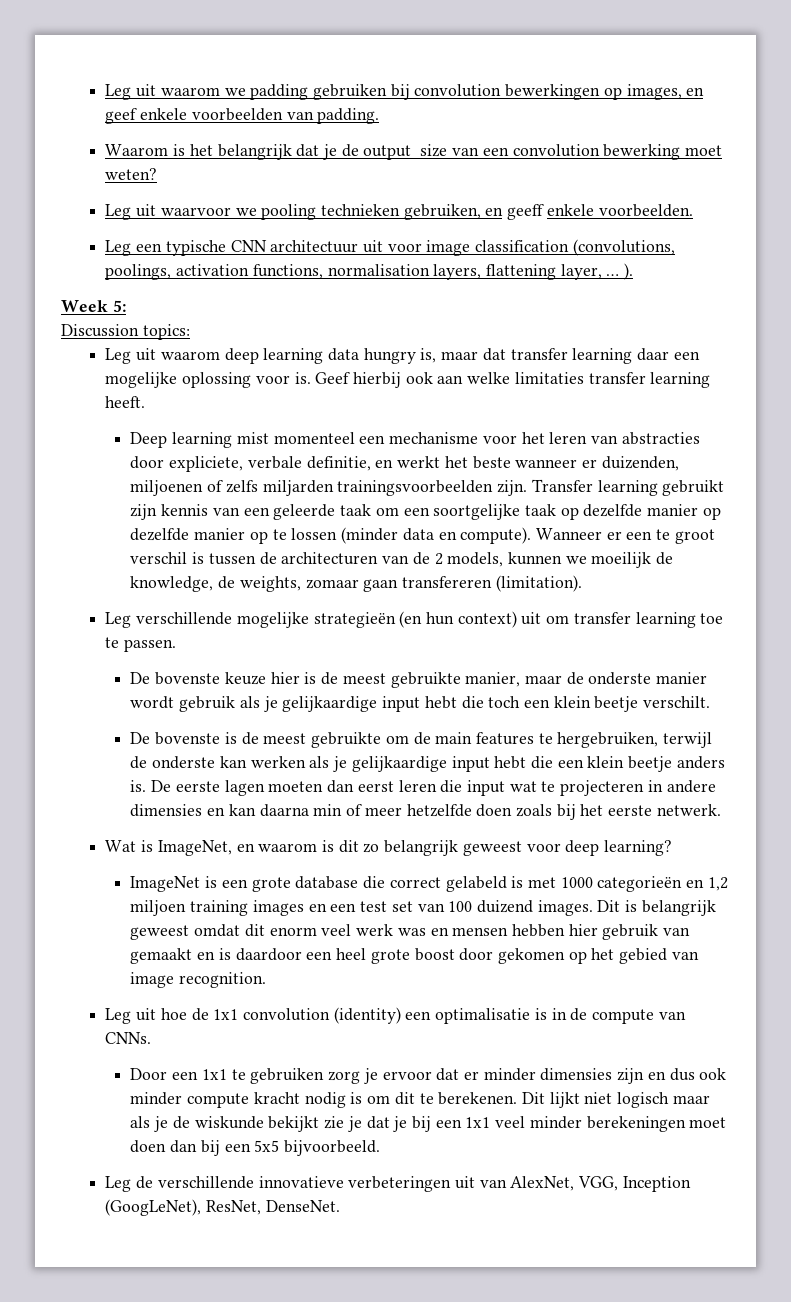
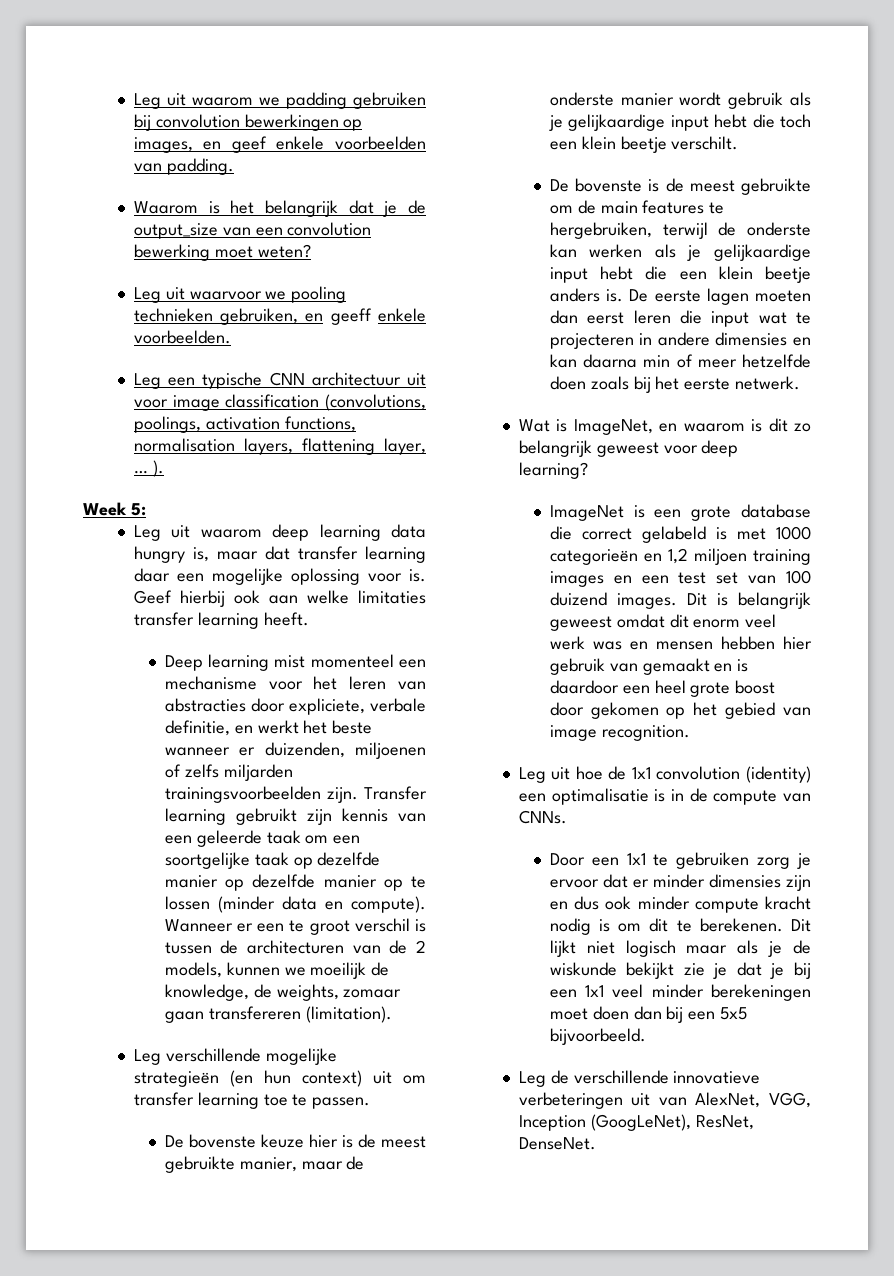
[61,324,190,340] // Discussion topics: -> (146, 509) none

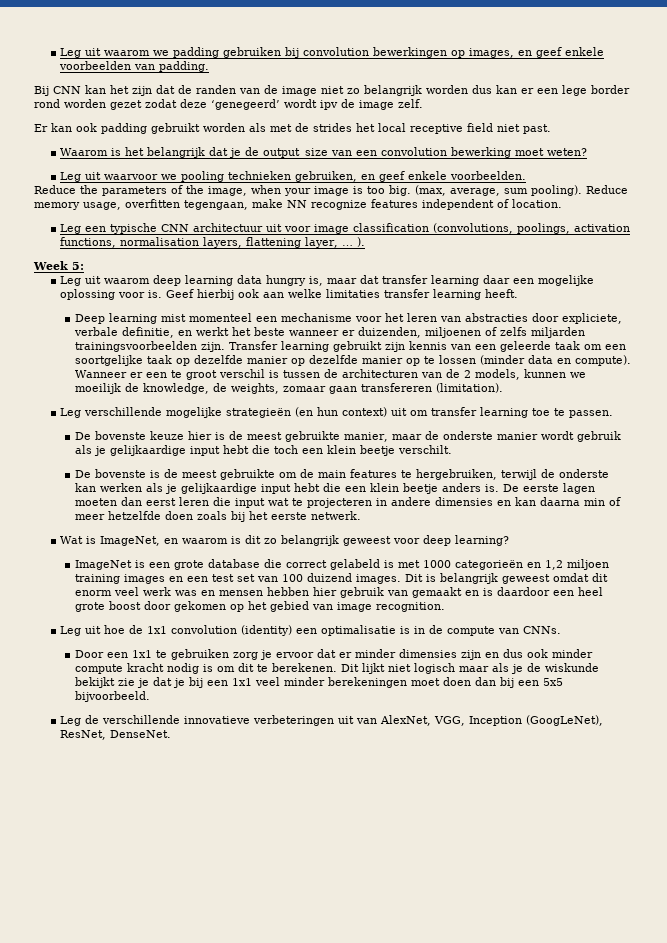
(234, 166) none -> [34,85,630,96] [34,99,423,110] [34,123,551,134] // Bij CNN kan het zijn dat de randen van de image niet zo belangrijk worden dus kan er een lege border rond worden gezet zodat deze ‘genegeerd’ wordt ipv de image zelf. // Er kan ook padding gebruikt worden als met de strides het local receptive field niet past.
[330,308,372,325] geeff -> [379,171,406,182] geef
(231, 337) none -> [34,185,628,196] [34,199,562,210] // Reduce the parameters of the image, when your image is too big. (max, average, sum pooling). Reduce memory usage, overfitten tegengaan, make NN recognize features independent of location.

